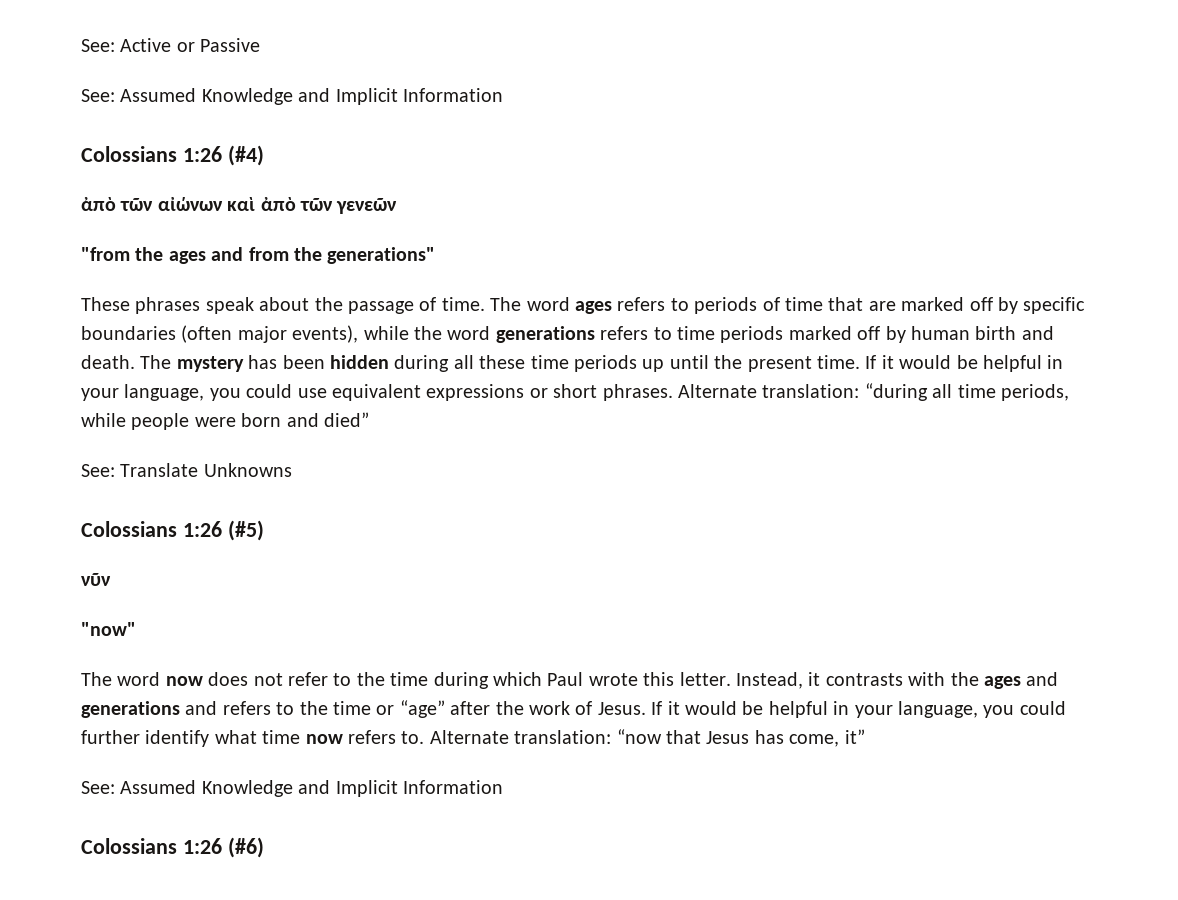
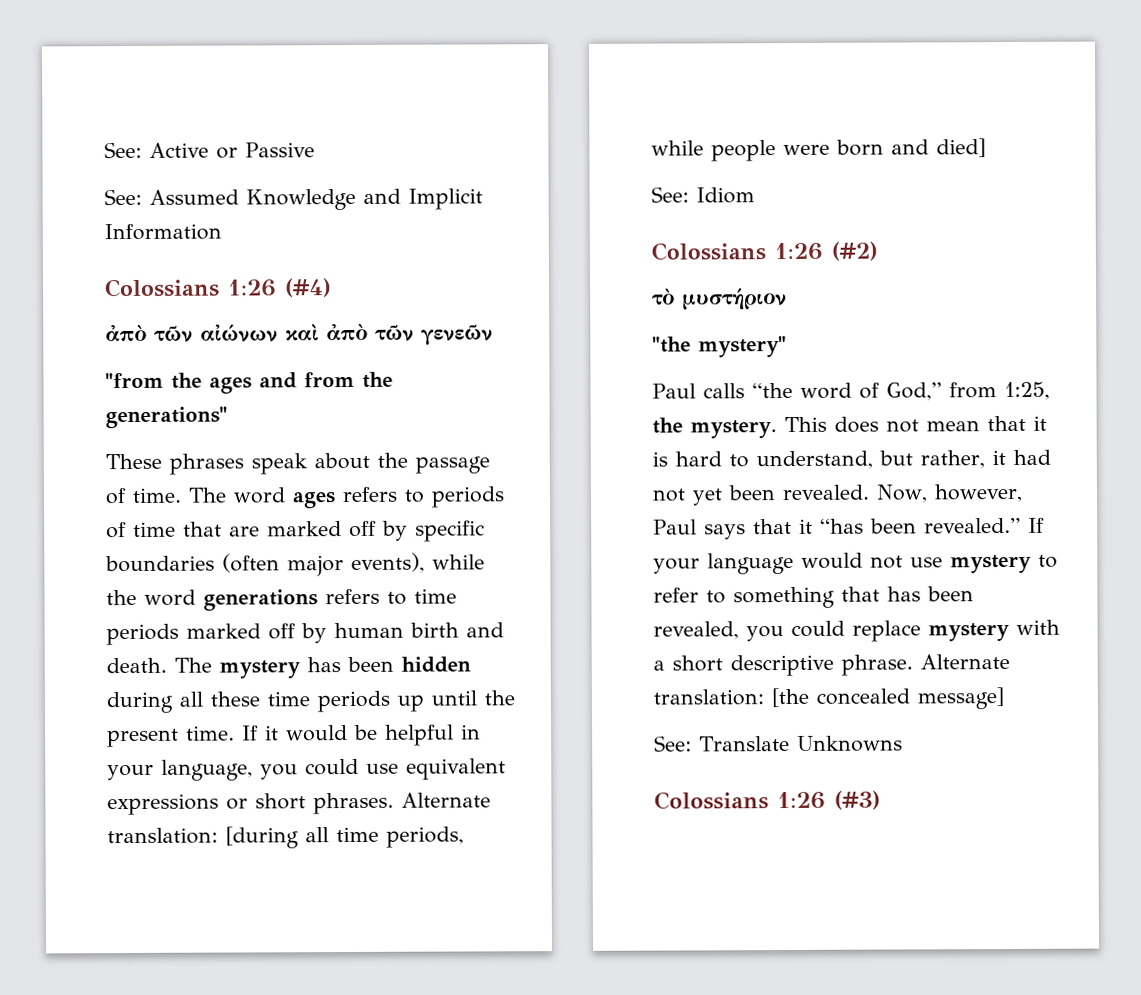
[864,383,928,401] “during -> [225,826,299,849] [during
[324,412,369,427] died” -> [936,138,986,158] [651,186,755,204] [651,241,878,261] [652,288,787,310] [652,336,787,358] [652,381,1050,401] [652,415,1047,439] [652,449,1051,470] [652,483,1023,506] [653,517,1045,540] [653,552,1058,575] [653,586,974,609] [653,619,1060,642] [653,654,1010,677] [653,687,1004,710] died] // See: Idiom // Colossians 1:26 (#2) // τὸ μυστήριον // "the mystery" // Paul calls “the word of God,” from 1:25, the mystery. This does not mean that it is hard to understand, but rather, it had not yet been revealed. Now, however, Paul says that it “has been revealed.” If your language would not use mystery to refer to something that has been revealed, you could replace mystery with a short descriptive phrase. Alternate translation: [the concealed message]
[227,520,264,541] [81,573,111,586] [81,622,136,636] [81,672,1059,689] [81,700,1066,718] [81,729,865,747] [81,780,503,797] [81,837,264,858] (#5) // νῦν // "now" // The word now does not refer to the time during which Paul wrote this letter. Instead, it contrasts with the ages and generations and refers to the time or “age” after the work of Jesus. If it would be helpful in your language, you could further identify what time now refers to. Alternate translation: “now that Jesus has come, it” // See: Assumed Knowledge and Implicit Information // Colossians 1:26 (#6) -> [834,790,881,810] (#3)

